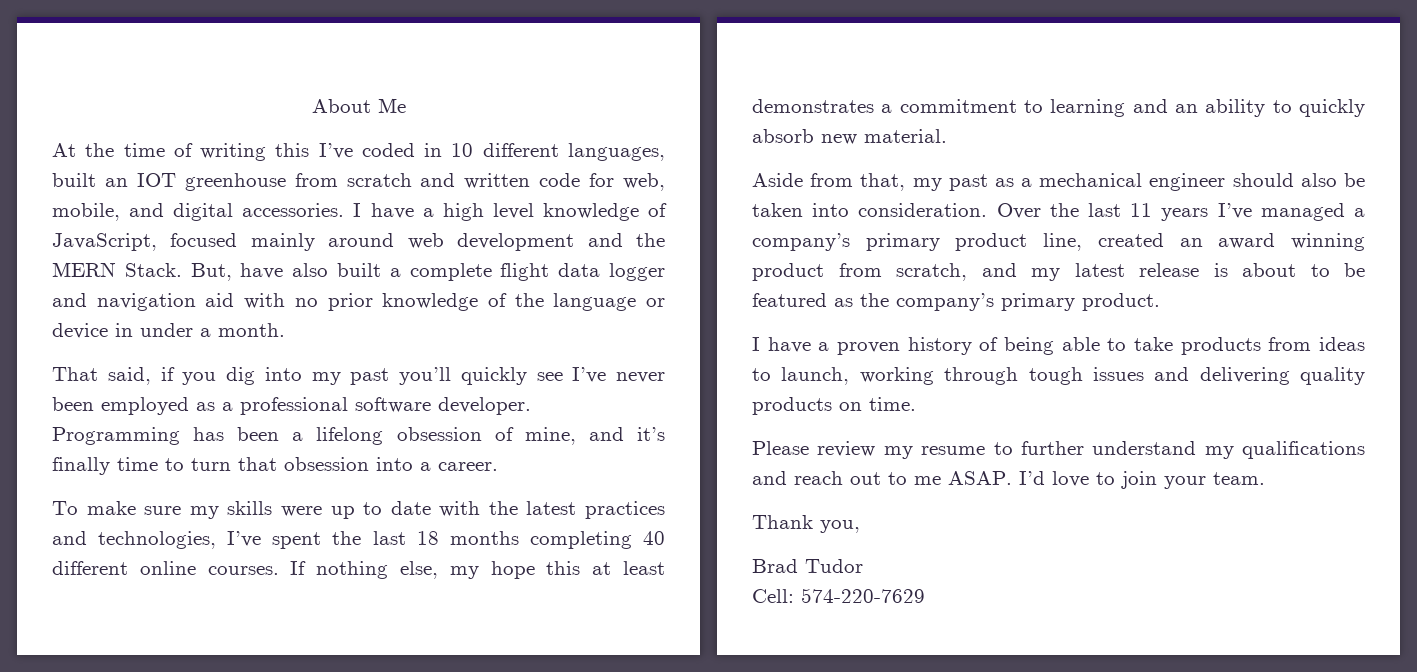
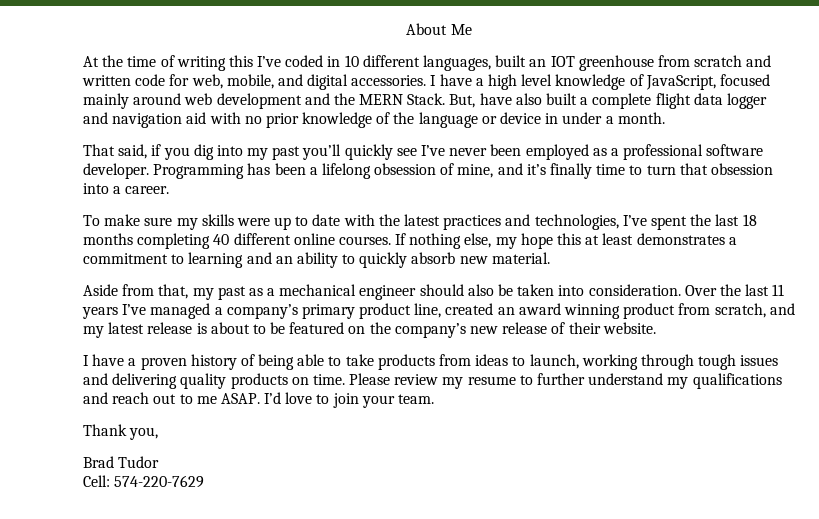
[834,298,853,307] as -> [348,326,366,334] on
[1001,293,1160,311] primary product. -> [470,322,656,334] new release of their website.
(916, 404) // -> (345, 379) none

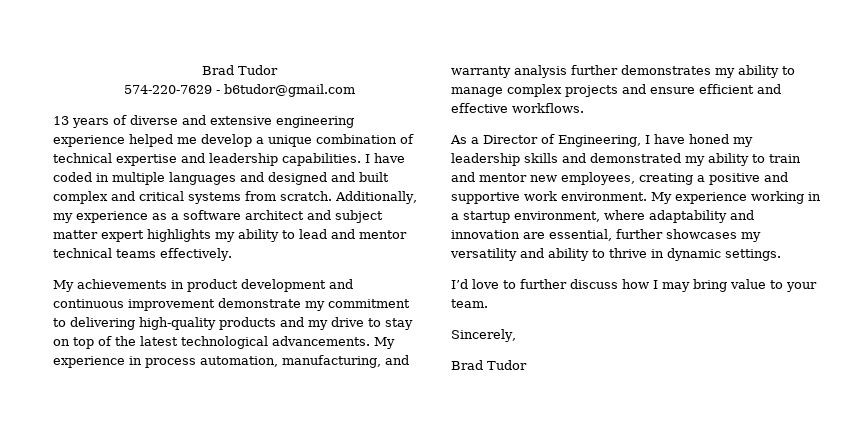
[406,23,472,35] [83,55,772,71] [82,74,770,90] [83,93,767,109] [83,112,665,128] [83,144,764,160] [83,163,773,179] [83,183,170,194] [83,214,757,230] [83,233,737,249] [83,252,550,268] [83,284,785,300] [82,303,795,319] [83,322,656,338] [83,354,779,370] [83,373,782,389] [83,392,359,408] About Me // At the time of writing this I’ve coded in 10 different languages, built an IOT greenhouse from scratch and written code for web, mobile, and digital accessories. I have a high level knowledge of JavaScript, focused mainly around web development and the MERN Stack. But, have also built a complete flight data logger and navigation aid with no prior knowledge of the language or device in under a month. // That said, if you dig into my past you’ll quickly see I’ve never been employed as a professional software developer. Programming has been a lifelong obsession of mine, and it’s finally time to turn that obsession into a career. // To make sure my skills were up to date with the latest practices and technologies, I’ve spent the last 18 months completing 40 different online courses. If nothing else, my hope this at least demonstrates a commitment to learning and an ability to quickly absorb new material. // Aside from that, my past as a mechanical engineer should also be taken into consideration. Over the last 11 years I’ve managed a company’s primary product line, created an award winning product from scratch, and my latest release is about to be featured on the company’s new release of their website. // I have a proven history of being able to take products from ideas to launch, working through tough issues and delivering quality products on time. Please review my resume to further understand my qualifications and reach out to me ASAP. I’d love to join -> [201,65,278,75] [123,84,355,97] [53,115,354,128] [53,134,414,147] [53,153,405,166] [53,172,389,185] [53,191,417,204] [53,210,383,223] [53,229,407,242] [53,248,232,261] [53,279,353,292] [53,298,410,311] [53,317,413,330] [53,336,395,349] [53,355,409,368] [451,65,795,78] [451,84,781,97] [451,103,584,113] [450,134,753,147] [451,153,801,166] [451,172,788,185] [451,191,821,204] [451,210,754,223] [451,229,761,242] [450,248,781,261] [451,279,783,292] Brad Tudor // 574-220-7629 - b6tudor@gmail.com // 13 years of diverse and extensive engineering experience helped me develop a unique combination of technical expertise and leadership capabilities. I have coded in multiple languages and designed and built complex and critical systems from scratch. Additionally, my experience as a software architect and subject matter expert highlights my ability to lead and mentor technical teams effectively. // My achievements in product development and continuous improvement demonstrate my commitment to delivering high-quality products and my drive to stay on top of the latest technological advancements. My experience in process automation, manufacturing, and warranty analysis further demonstrates my ability to manage complex projects and ensure efficient and effective workflows. // As a Director of Engineering, I have honed my leadership skills and demonstrated my ability to train and mentor new employees, creating a positive and supportive work environment. My experience working in a startup environment, where adaptability and innovation are essential, further showcases my versatility and ability to thrive in dynamic settings. // I’d love to further discuss how I may bring value to
[83,424,159,440] [83,456,160,468] [83,475,205,488] Thank you, // Brad Tudor // Cell: 574-220-7629 -> [451,329,516,342] [451,360,527,370] Sincerely, // Brad Tudor

